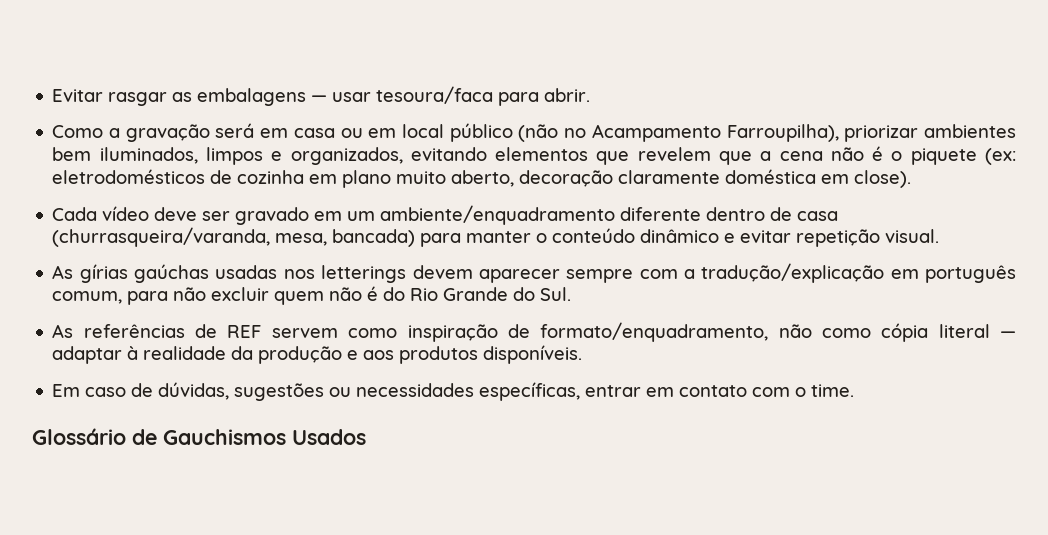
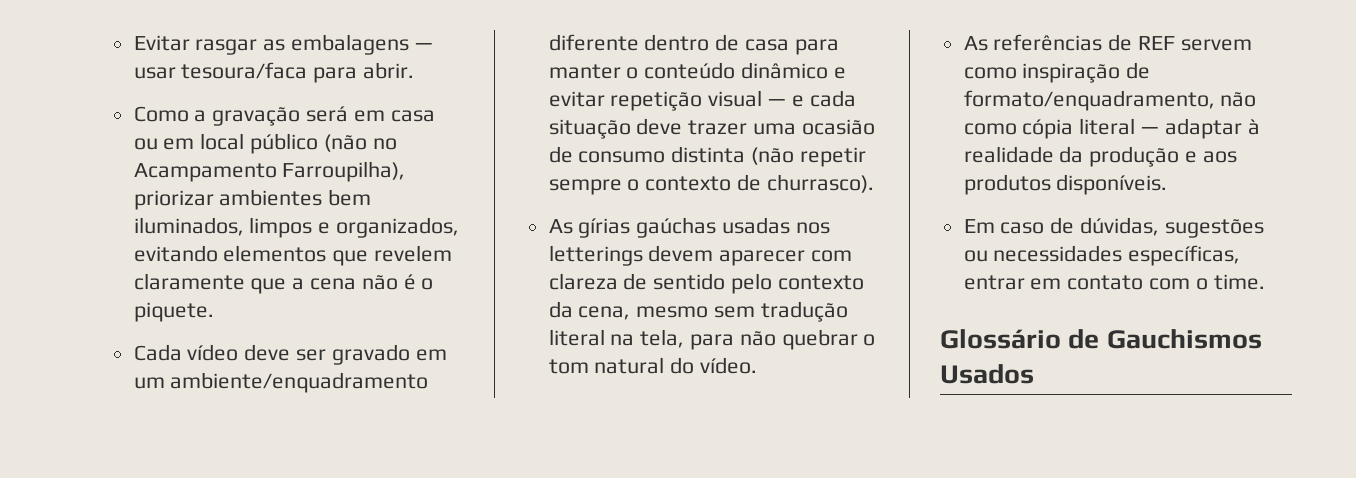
(711, 154) none -> [133,273,245,290] claramente
[910,148,1016,165] [52,169,912,188] piquete (ex: eletrodomésticos de cozinha em plano muito aberto, decoração claramente doméstica em close). -> [133,302,214,322] piquete.
[52,227,416,247] (churrasqueira/varanda, mesa, bancada) -> (790, 45) none
[885,229,940,243] visual. -> [708,90,856,107] [548,118,875,139] [548,146,866,167] [548,174,874,195] visual — e cada situação deve trazer uma ocasião de consumo distinta (não repetir sempre o contexto de churrasco).
[566,263,1017,283] [52,286,572,305] sempre com a tradução/explicação em português comum, para não excluir quem não é do Rio Grande do Sul. -> [811,250,853,262] [548,273,864,294] [548,301,848,322] [548,329,876,350] [548,357,758,374] com clareza de sentido pelo contexto da cena, mesmo sem tradução literal na tela, para não quebrar o tom natural do vídeo.

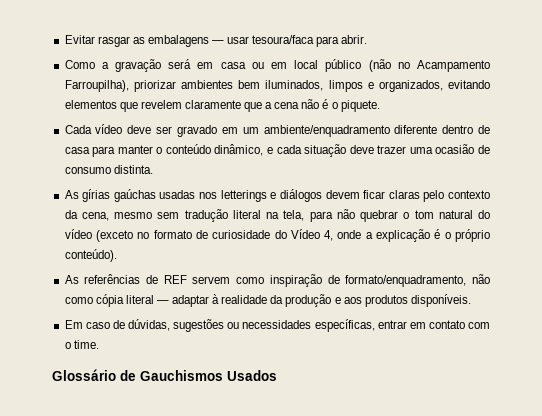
[741,62,846,79] [548,90,787,111] dinâmico e evitar repetição visual — -> [214,144,264,156] dinâmico,
[671,146,866,167] [548,174,874,195] distinta (não repetir sempre o contexto de churrasco). -> [113,165,153,174] distinta.
[648,245,853,266] [548,273,726,290] devem aparecer com clareza de sentido -> [270,189,420,202] e diálogos devem ficar claras
[700,357,758,374] vídeo. -> [64,229,491,242] [64,249,117,262] vídeo (exceto no formato de curiosidade do Vídeo 4, onde a explicação é o próprio conteúdo).

